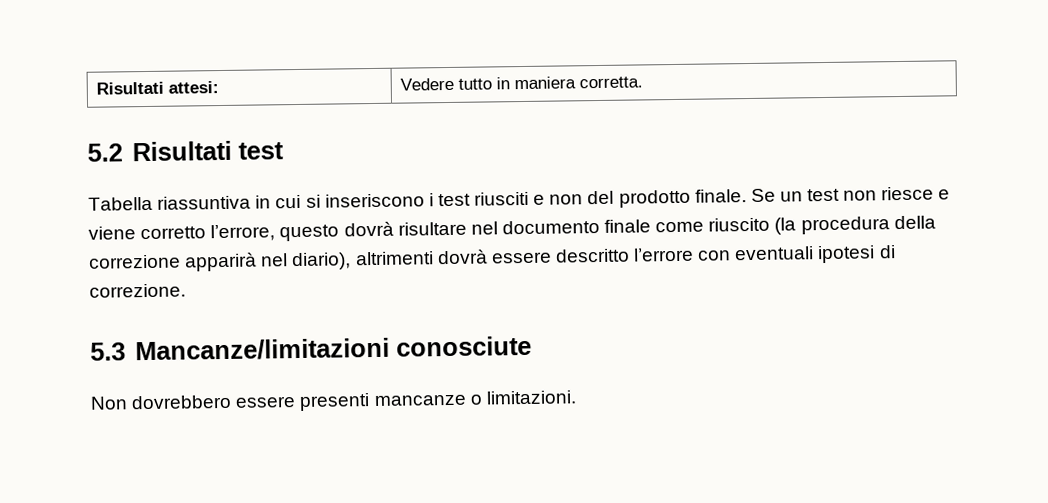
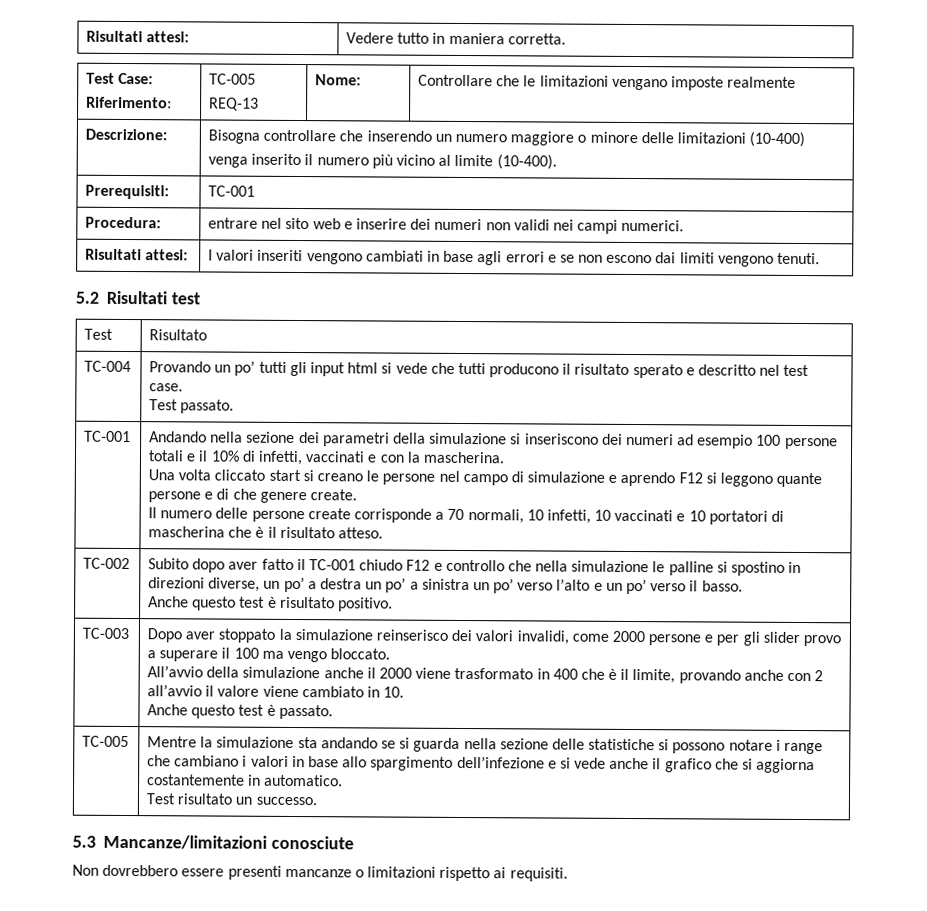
[87,140,284,162] [88,186,951,211] [88,215,936,242] [89,245,896,272] [89,283,186,298] // 5.2 Risultati test // Tabella riassuntiva in cui si inseriscono i test riusciti e non del prodotto finale. Se un test non riesce e viene corretto l’errore, questo dovrà risultare nel documento finale come riuscito (la procedura della correzione apparirà nel diario), altrimenti dovrà essere descritto l’errore con eventuali ipotesi di correzione. -> [86,72,154,85] [86,96,173,109] [209,73,257,85] [209,97,260,111] [315,74,362,86] [418,74,797,91] [85,128,168,141] [208,129,806,148] [208,153,557,170] [85,184,170,200] [208,185,256,197] [85,216,162,229] [208,217,685,234] [85,248,189,261] [208,249,821,267] [75,290,200,305] [84,328,114,340] [149,329,208,341] [84,360,132,373] [149,360,810,379] [149,383,184,392] [149,399,235,414] [84,430,132,443] [149,431,838,450] [148,450,505,466] [148,469,823,488] [148,488,357,504] [148,507,785,525] [148,526,383,539] [83,557,131,570] [148,558,802,576] [148,576,743,595] [148,596,393,612] [82,627,130,640] [147,628,842,647] [147,647,391,663] [147,665,824,684] [147,684,405,698] [147,704,333,720] [82,735,130,748] [147,736,824,755] [147,755,816,774] [147,774,344,787] [146,793,317,806] // Test Case: // Riferimento: | TC-005 // REQ-13 | Nome: | Controllare che le limitazioni vengano imposte realmente // Descrizione: | Bisogna controllare che inserendo un numero maggiore o minore delle limitazioni (10-400) // venga inserito il numero più vicino al limite (10-400). // Prerequisiti: | TC-001 // Procedura: | entrare nel sito web e inserire dei numeri non validi nei campi numerici. // Risultati attesi: | I valori inseriti vengono cambiati in base agli errori e se non escono dai limiti vengono tenuti. // 5.2 Risultati test // Test | Risultato // TC-004 | Provando un po’ tutti gli input html si vede che tutti producono il risultato sperato e descritto nel test case. // Test passato. // TC-001 | Andando nella sezione dei parametri della simulazione si inseriscono dei numeri ad esempio 100 persone totali e il 10% di infetti, vaccinati e con la mascherina. // Una volta cliccato start si creano le persone nel campo di simulazione e aprendo F12 si leggono quante persone e di che genere create. // Il numero delle persone create corrisponde a 70 normali, 10 infetti, 10 vaccinati e 10 portatori di mascherina che è il risultato atteso. // TC-002 | Subito dopo aver fatto il TC-001 chiudo F12 e controllo che nella simulazione le palline si spostino in direzioni diverse, un po’ a destra un po’ a sinistra un po’ verso l’alto e un po’ verso il basso. // Anche questo test è risultato positivo. // TC-003 | Dopo aver stoppato la simulazione reinserisco dei valori invalidi, come 2000 persone e per gli slider provo a superare il 100 ma vengo bloccato. // All’avvio della simulazione anche il 2000 viene trasformato in 400 che è il limite, provando anche con 2 all’avvio il valore viene cambiato in 10. // Anche questo test è passato. // TC-005 | Mentre la simulazione sta andando se si guarda nella sezione delle statistiche si possono notare i range che cambiano i valori in base allo spargimento dell’infezione e si vede anche il grafico che si aggiorna costantemente in automatico. // Test risultato un successo.
[485,390,577,405] limitazioni. -> [367,866,568,882] limitazioni rispetto ai requisiti.

